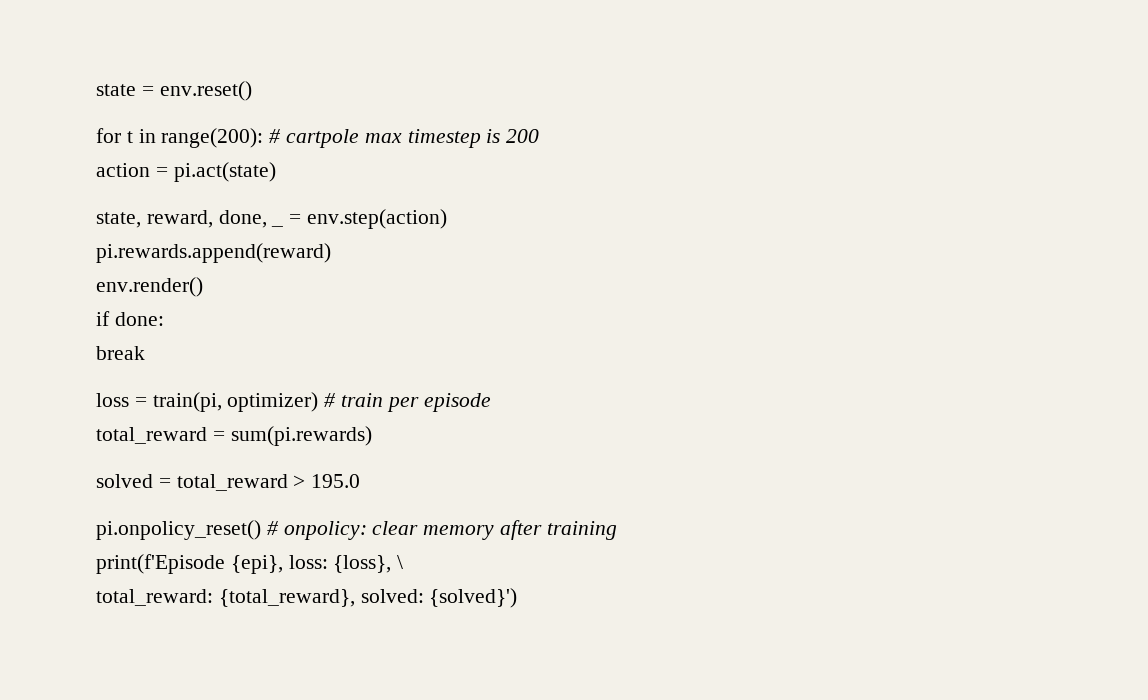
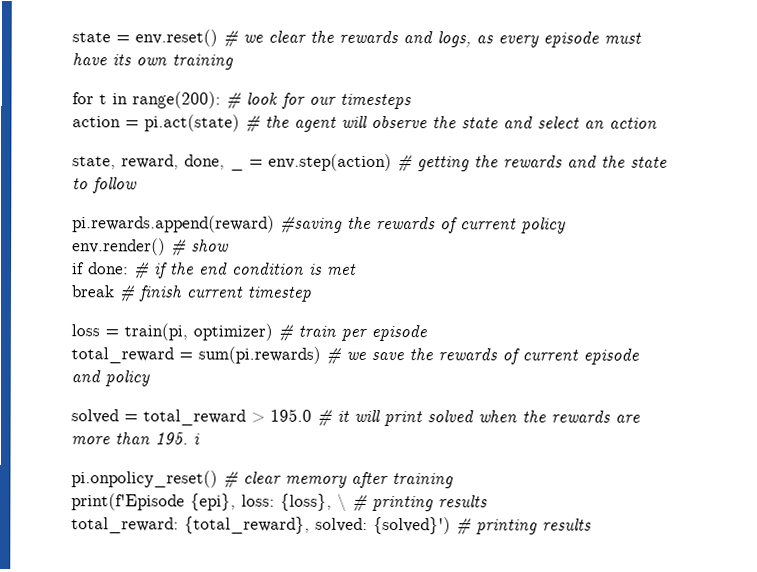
(252, 91) none -> [223,30,642,48] [72,53,234,70] # we clear the rewards and logs, as every episode must have its own training
[286,129,540,148] [96,162,276,182] cartpole max timestep is 200 // action = pi.act(state) -> [246,92,412,110] [72,114,657,133] look for our timesteps // action = pi.act(state) # the agent will observe the state and select an action
[96,243,331,263] // pi.rewards.append(reward) -> [397,155,667,173] [72,177,137,194] [72,215,566,234] # getting the rewards and the state to follow // pi.rewards.append(reward) #saving the rewards of current policy
(203, 287) none -> [171,239,229,257] # show
[96,346,145,360] // break -> [134,262,357,280] [71,285,311,303] # if the end condition is met // break # finish current timestep
(372, 436) none -> [326,347,639,365] [71,370,150,387] # we save the rewards of current episode and policy
(361, 481) none -> [317,409,640,427] [71,432,200,445] # it will print solved when the rewards are more than 195. i
[283,521,367,540] onpolicy: -> (239, 480) none
(404, 562) none -> [352,494,488,512] # printing results
(518, 598) none -> [456,518,592,536] # printing results

